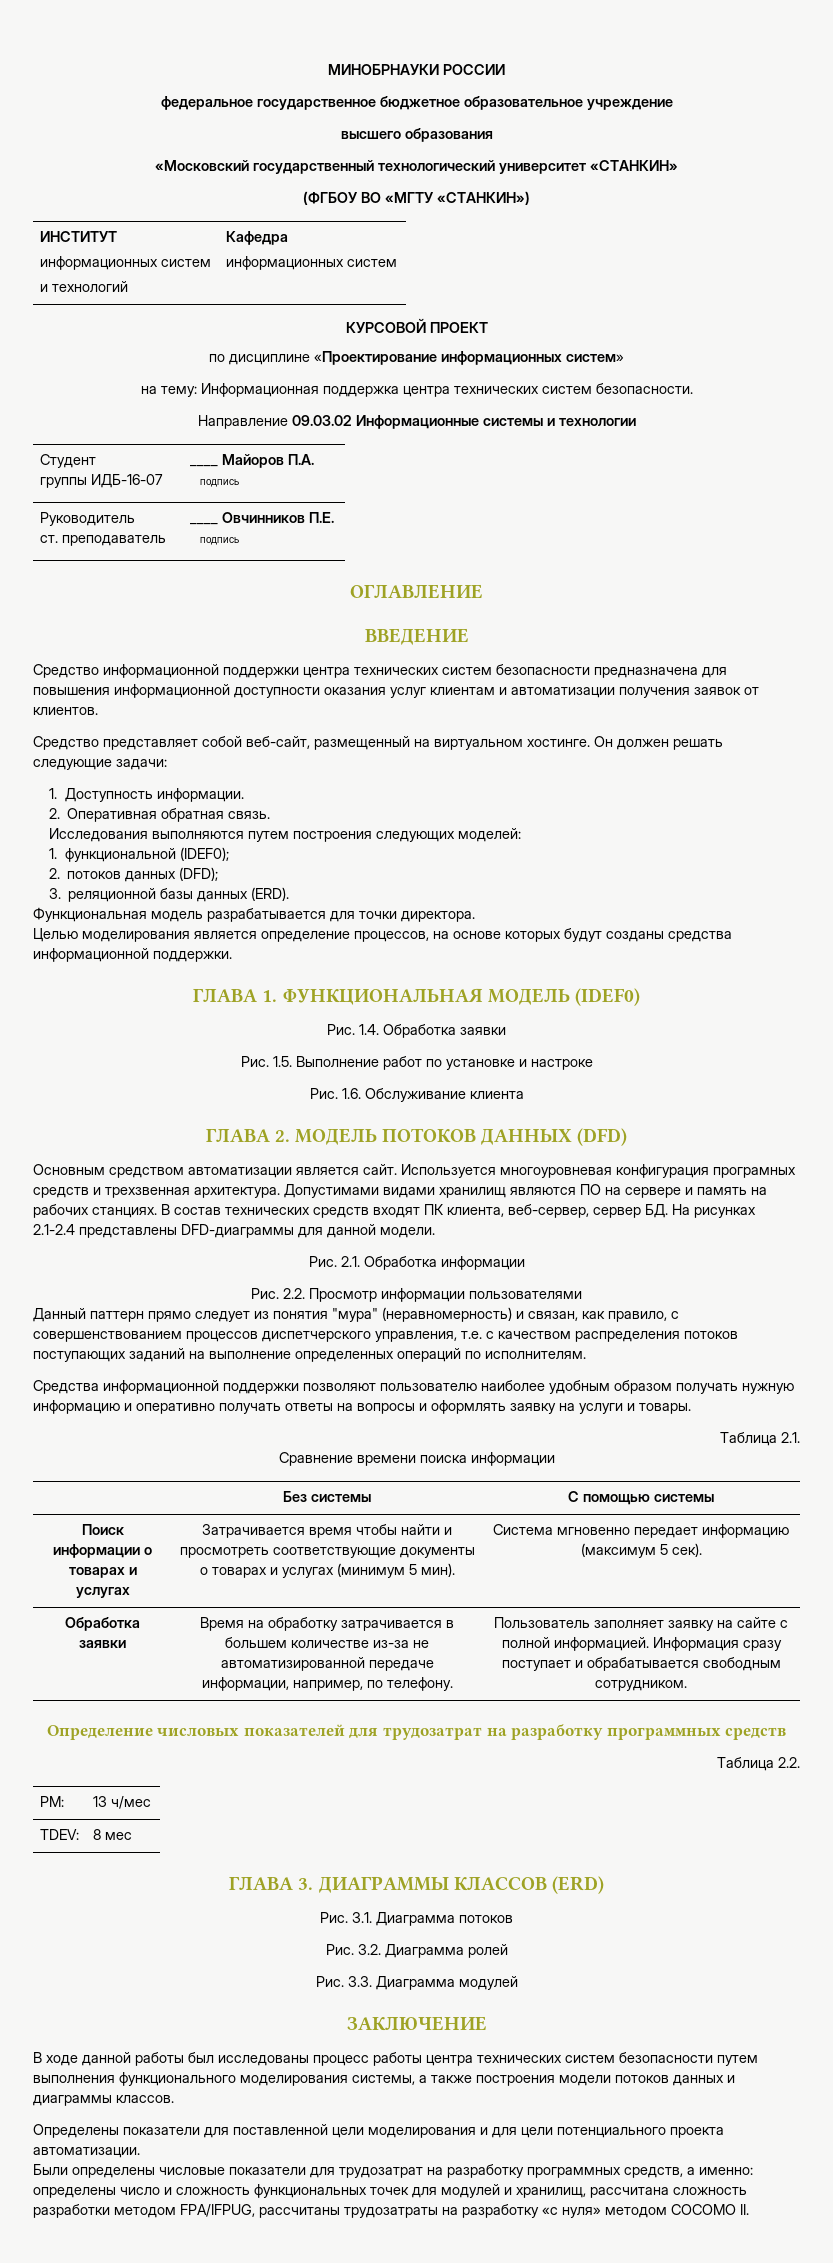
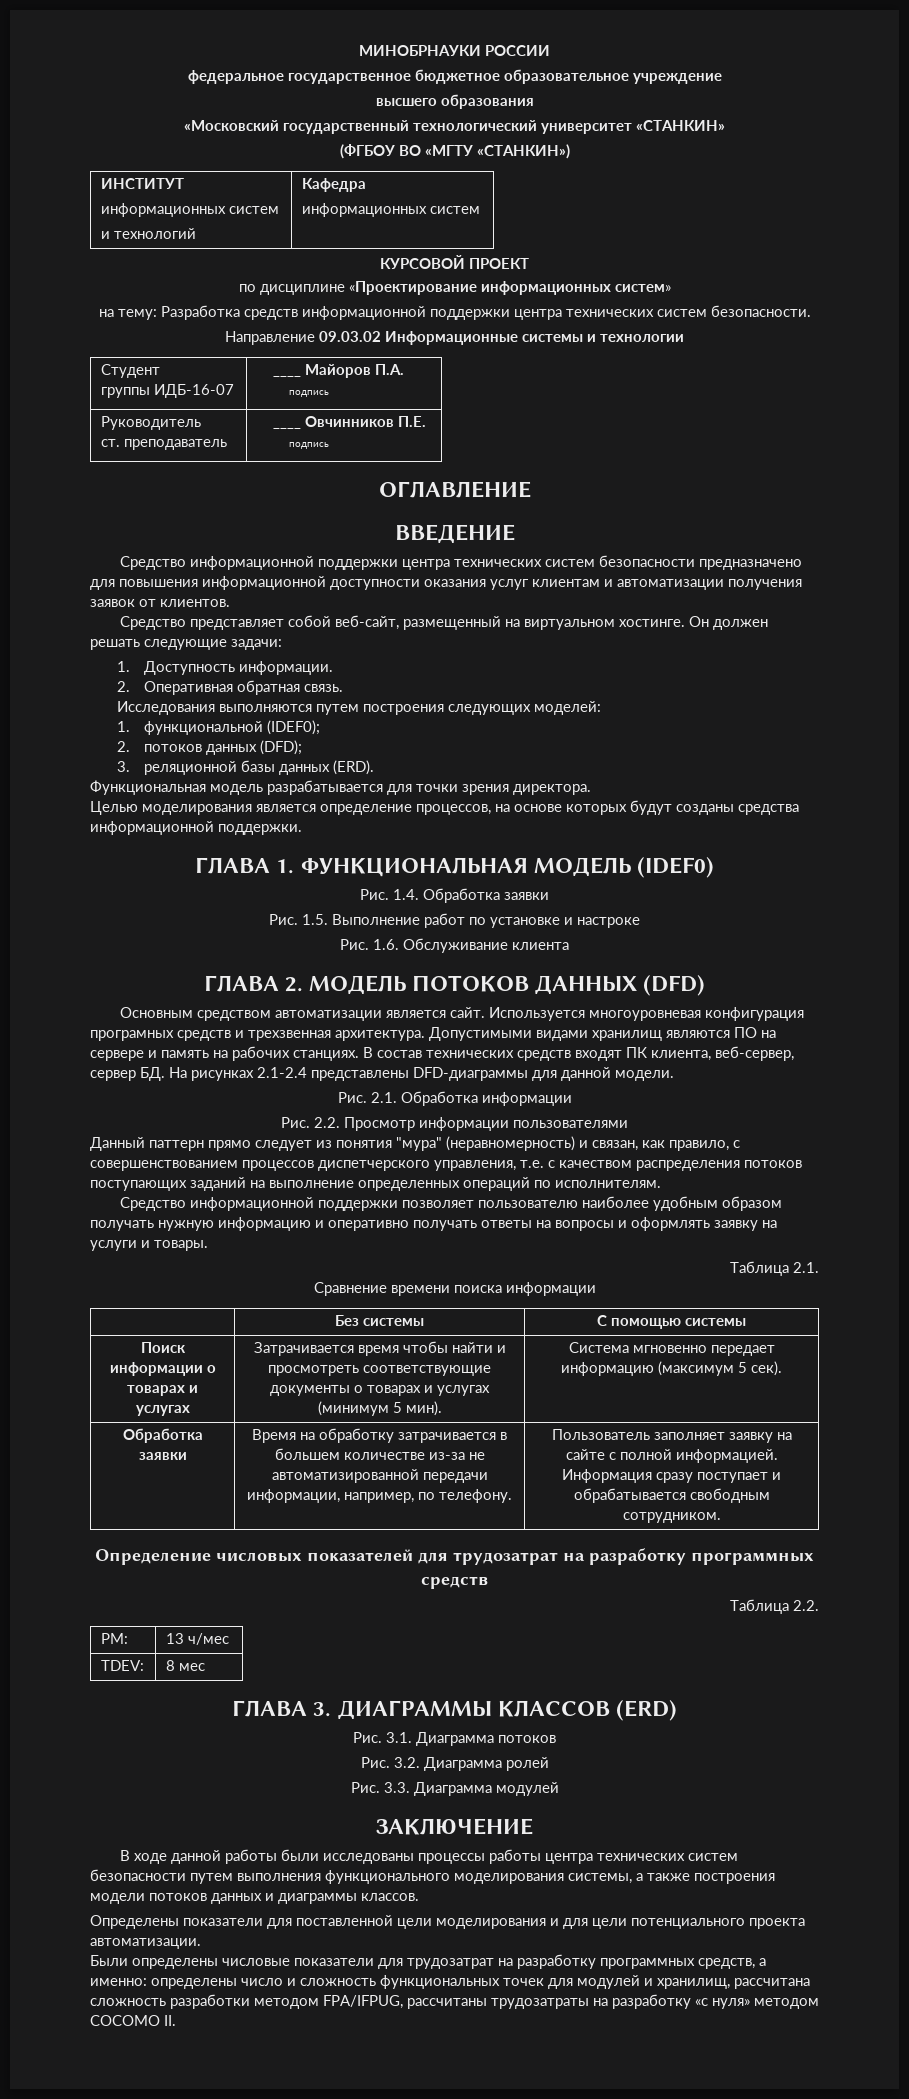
[200,383,399,397] Информационная поддержка -> [160,305,510,320] Разработка средств информационной поддержки
[594,667,698,678] предназначена -> [698,559,802,570] предназначено
(397, 915) none -> [462,784,509,795] зрения
[284,1184,379,1198] Допустимами -> [429,1027,532,1041] Допустимыми
[33,1380,376,1394] Средства информационной поддержки позволяют -> [119,1197,474,1211] Средство информационной поддержки позволяет
[368,1660,434,1671] передаче -> [422,1472,488,1483] передачи
[188,2052,369,2066] был исследованы процесс -> [280,1849,485,1864] были исследованы процессы

